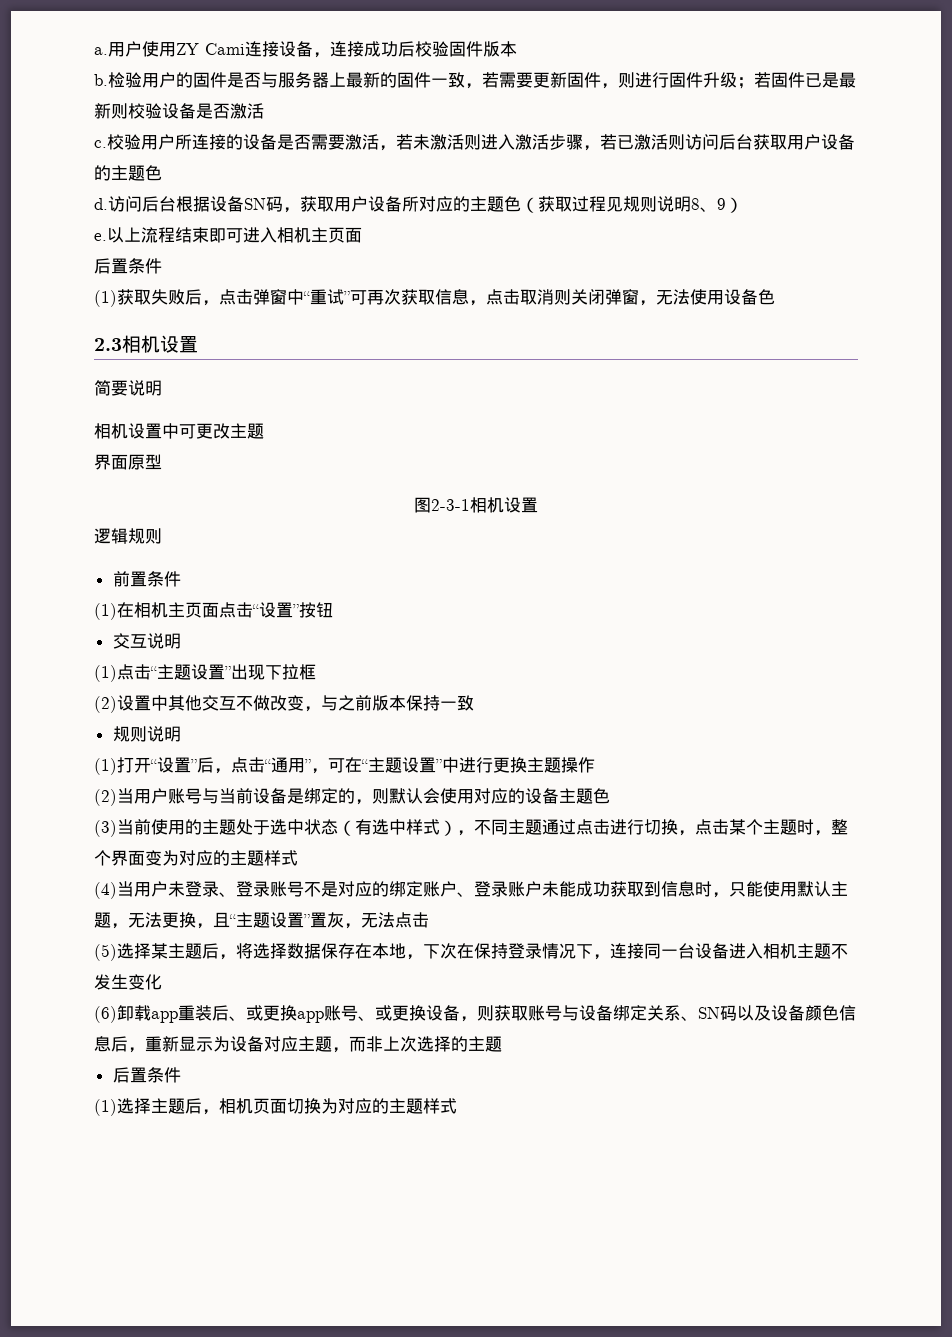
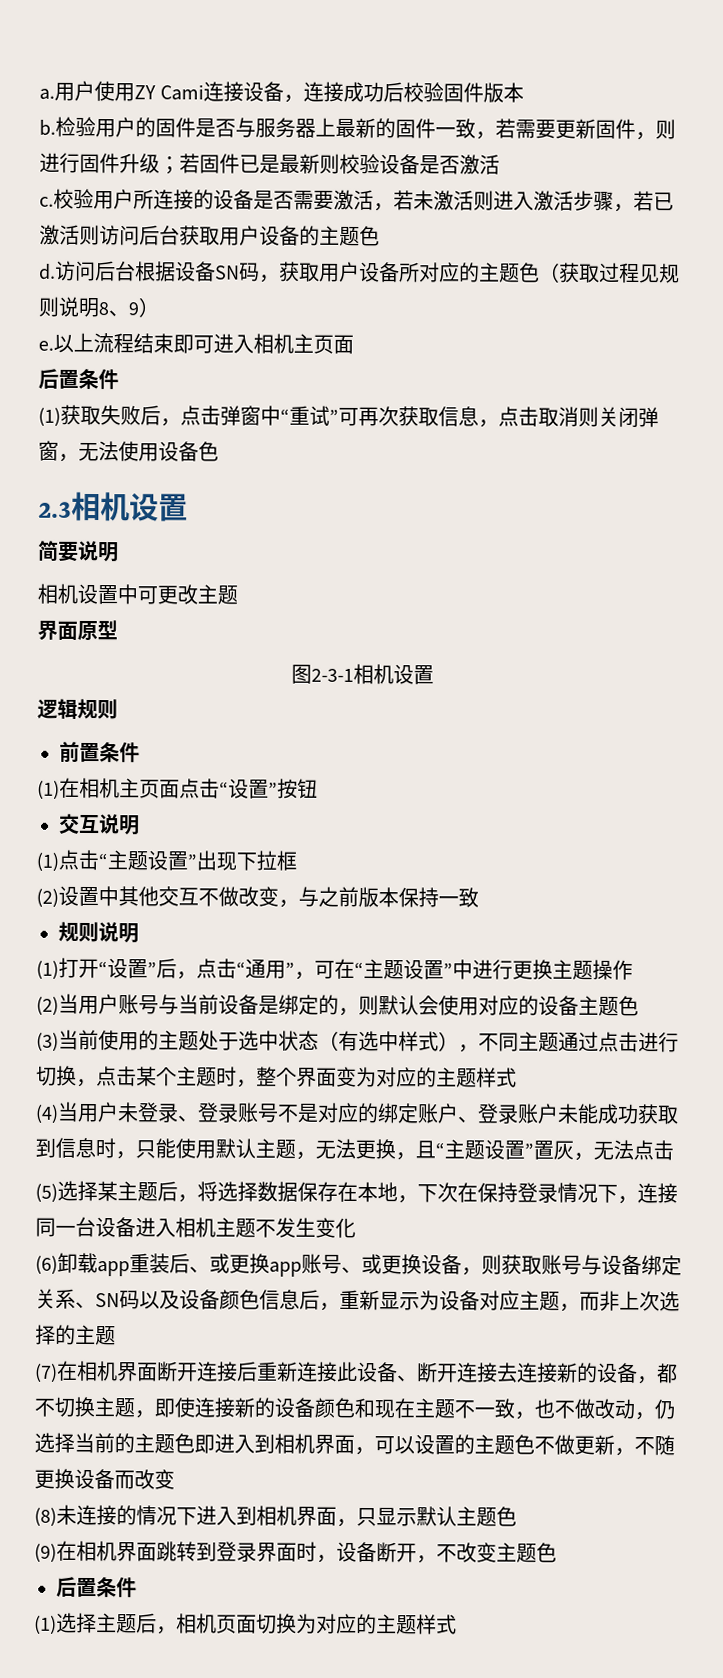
(502, 1044) none -> [35,1360,678,1385] [34,1396,675,1421] [34,1432,675,1457] [34,1468,175,1490] [34,1504,517,1527] [34,1540,557,1564] // (7)在相机界面断开连接后重新连接此设备、断开连接去连接新的设备，都不切换主题，即使连接新的设备颜色和现在主题不一致，也不做改动，仍选择当前的主题色即进入到相机界面，可以设置的主题色不做更新，不随更换设备而改变 // (8)未连接的情况下进入到相机界面，只显示默认主题色 // (9)在相机界面跳转到登录界面时，设备断开，不改变主题色

